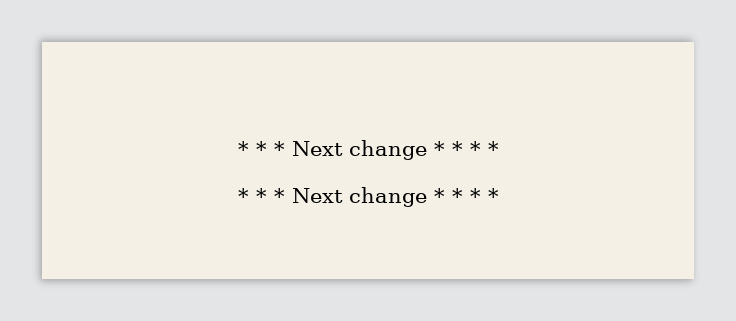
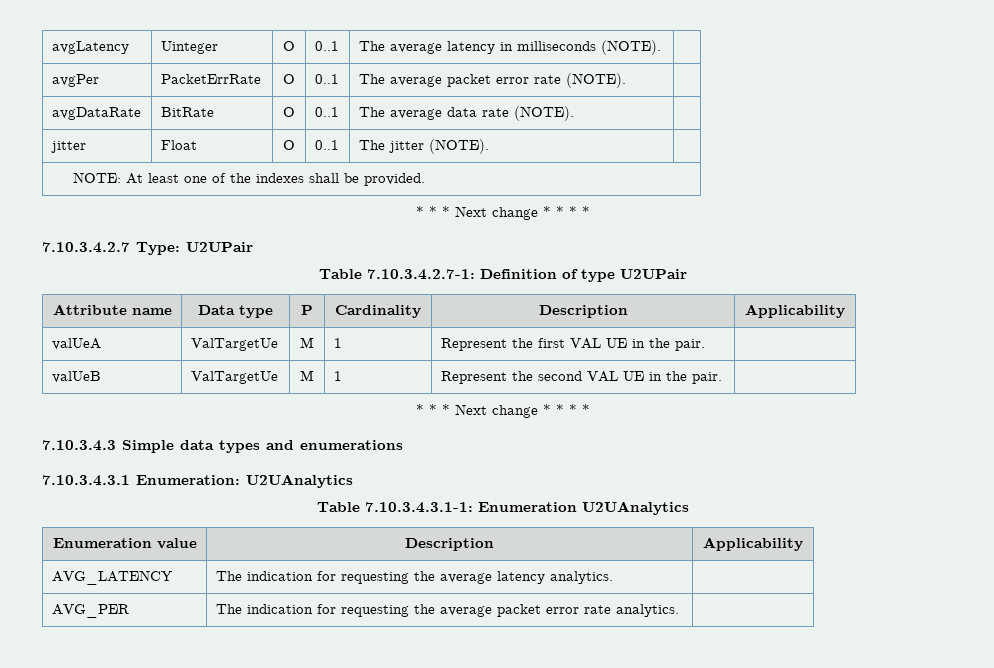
[237,140,499,160] [237,187,499,207] * * * Next change * * * * // * * * Next change * * * * -> [51,41,129,54] [160,41,218,54] [283,41,295,51] [314,41,339,51] [358,40,661,55] [51,74,99,87] [160,74,261,84] [283,74,295,84] [314,74,339,84] [358,73,626,88] [51,107,141,120] [160,107,214,117] [283,107,295,117] [314,107,339,117] [358,106,574,121] [50,141,86,153] [160,140,197,150] [283,140,295,150] [314,140,339,150] [358,139,489,154] [73,172,426,186] [415,206,590,220] [42,242,253,255] [318,269,687,282] [52,304,172,315] [198,305,273,318] [301,305,313,315] [335,305,421,318] [538,305,628,318] [745,304,845,318] [51,338,101,350] [190,338,278,351] [300,337,314,348] [333,338,342,348] [440,338,705,351] [51,371,101,383] [190,371,278,384] [300,370,314,381] [333,371,342,381] [440,371,722,384] [415,404,590,418] [42,440,403,453] [42,474,353,488] [316,501,689,515] [52,538,197,549] [405,538,494,551] [703,537,803,551] [51,570,173,585] [215,571,613,584] [51,604,129,618] [215,604,679,617] avgLatency | Uinteger | O | 0..1 | The average latency in milliseconds (NOTE). | // avgPer | PacketErrRate | O | 0..1 | The average packet error rate (NOTE). | // avgDataRate | BitRate | O | 0..1 | The average data rate (NOTE). | // jitter | Float | O | 0..1 | The jitter (NOTE). | // NOTE: At least one of the indexes shall be provided. // * * * Next change * * * * // 7.10.3.4.2.7 Type: U2UPair // Table 7.10.3.4.2.7-1: Definition of type U2UPair // Attribute name | Data type | P | Cardinality | Description | Applicability // valUeA | ValTargetUe | M | 1 | Represent the first VAL UE in the pair. | // valUeB | ValTargetUe | M | 1 | Represent the second VAL UE in the pair. | // * * * Next change * * * * // 7.10.3.4.3 Simple data types and enumerations // 7.10.3.4.3.1 Enumeration: U2UAnalytics // Table 7.10.3.4.3.1-1: Enumeration U2UAnalytics // Enumeration value | Description | Applicability // AVG_LATENCY | The indication for requesting the average latency analytics. | // AVG_PER | The indication for requesting the average packet error rate analytics. |

